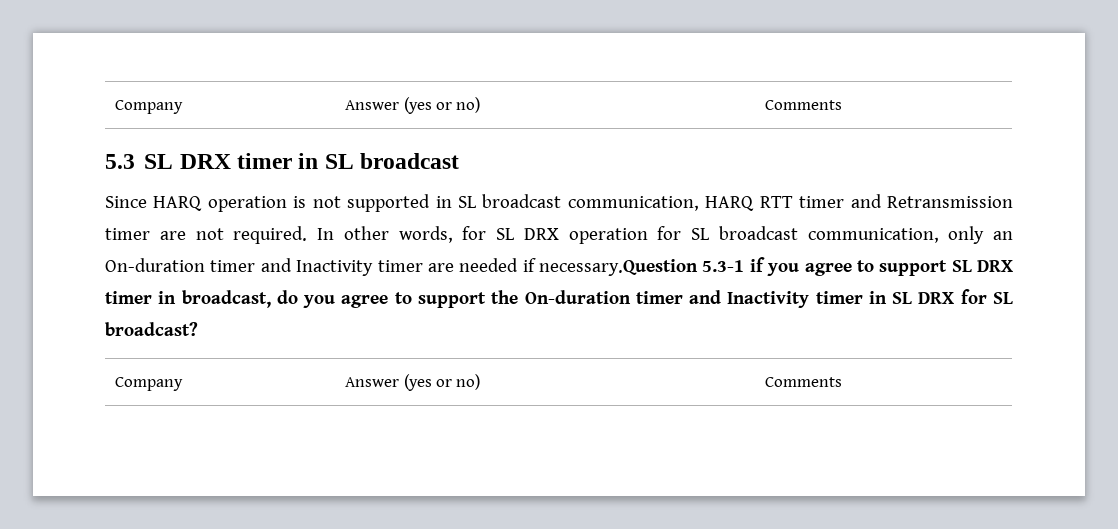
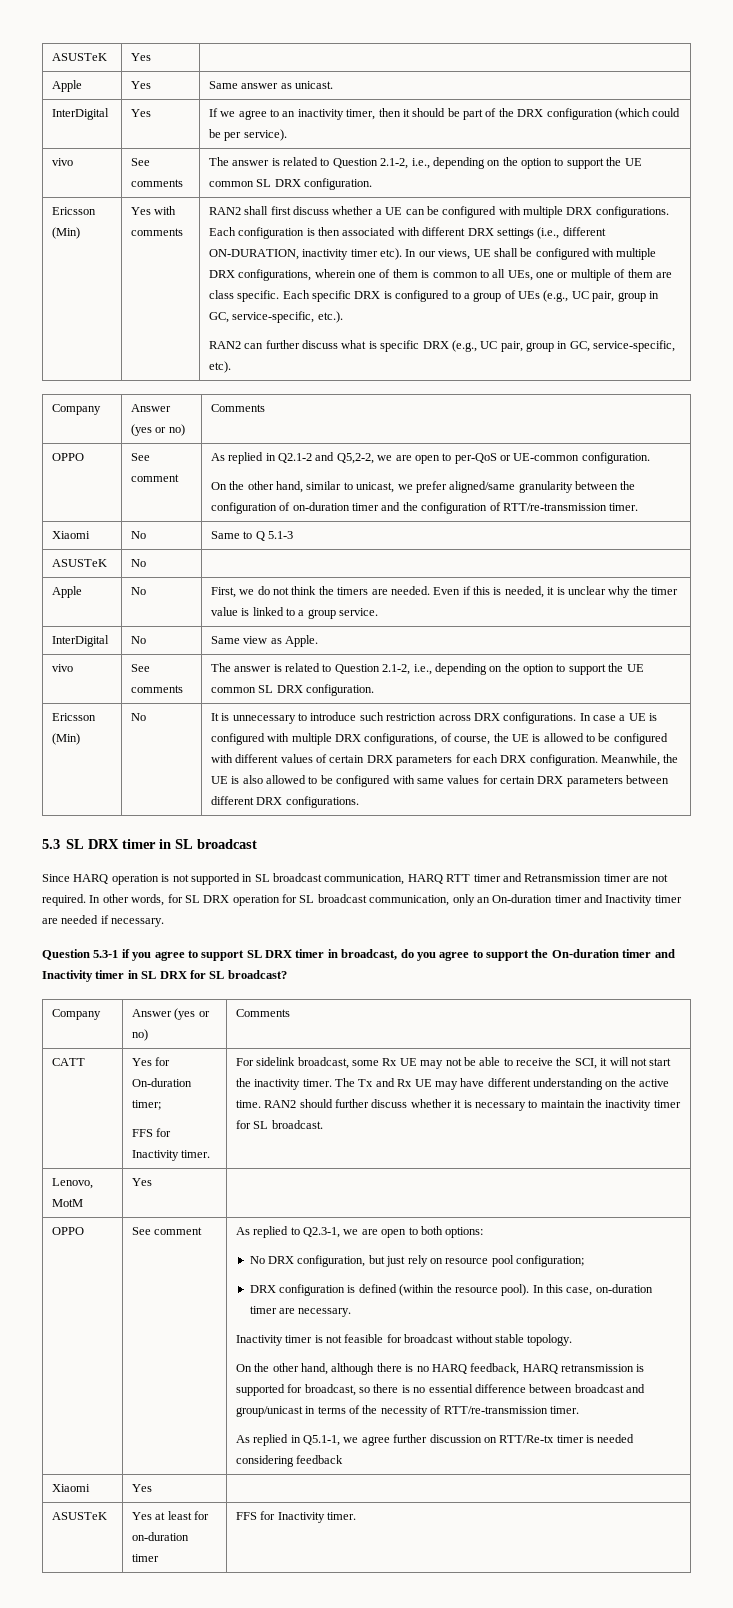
[115,100,184,114] [345,97,481,114] [765,100,843,110] Company | Answer (yes or no) | Comments -> [51,53,107,61] [130,53,151,61] [51,80,82,92] [130,81,151,89] [208,81,334,89] [51,108,109,120] [130,109,151,117] [208,108,681,120] [208,129,287,141] [51,158,73,166] [130,158,150,166] [130,179,183,187] [208,157,642,169] [208,178,373,190] [51,207,96,215] [51,227,80,239] [130,206,177,215] [130,228,183,236] [208,206,669,218] [208,227,606,239] [208,248,657,260] [208,269,672,281] [208,290,659,302] [208,311,343,323] [208,340,676,352] [208,361,231,373] [51,404,101,415] [130,404,171,412] [130,424,185,436] [210,404,265,412] [51,453,84,461] [130,453,150,461] [130,474,179,482] [210,452,650,464] [210,481,636,493] [210,502,639,514] [51,531,90,539] [130,531,146,539] [210,531,294,541] [51,559,107,567] [130,559,146,567] [51,586,82,598] [130,587,146,595] [210,586,679,598] [210,607,379,619] [51,635,109,647] [130,636,146,644] [210,635,319,647] [51,664,73,672] [130,664,150,672] [130,685,183,693] [210,663,644,675] [210,684,375,696] [51,713,96,721] [51,733,80,745] [130,713,146,721] [210,712,658,724] [210,733,668,745] [210,754,679,766] [210,775,670,787] [210,796,359,808] ASUSTeK | Yes | // Apple | Yes | Same answer as unicast. // InterDigital | Yes | If we agree to an inactivity timer, then it should be part of the DRX configuration (which could be per service). // vivo | See comments | The answer is related to Question 2.1-2, i.e., depending on the option to support the UE common SL DRX configuration. // Ericsson (Min) | Yes with comments | RAN2 shall first discuss whether a UE can be configured with multiple DRX configurations. Each configuration is then associated with different DRX settings (i.e., different ON-DURATION, inactivity timer etc). In our views, UE shall be configured with multiple DRX configurations, wherein one of them is common to all UEs, one or multiple of them are class specific. Each specific DRX is configured to a group of UEs (e.g., UC pair, group in GC, service-specific, etc.). // RAN2 can further discuss what is specific DRX (e.g., UC pair, group in GC, service-specific, etc). // Company | Answer (yes or no) | Comments // OPPO | See comment | As replied in Q2.1-2 and Q5,2-2, we are open to per-QoS or UE-common configuration. // On the other hand, similar to unicast, we prefer aligned/same granularity between the configuration of on-duration timer and the configuration of RTT/re-transmission timer. // Xiaomi | No | Same to Q 5.1-3 // ASUSTeK | No | // Apple | No | First, we do not think the timers are needed. Even if this is needed, it is unclear why the timer value is linked to a group service. // InterDigital | No | Same view as Apple. // vivo | See comments | The answer is related to Question 2.1-2, i.e., depending on the option to support the UE common SL DRX configuration. // Ericsson (Min) | No | It is unnecessary to introduce such restriction across DRX configurations. In case a UE is configured with multiple DRX configurations, of course, the UE is allowed to be configured with different values of certain DRX parameters for each DRX configuration. Meanwhile, the UE is also allowed to be configured with same values for certain DRX parameters between different DRX configurations.
[539,259,698,276] necessary.Question -> [111,918,165,927] [42,949,90,960] necessary. // Question
(843, 382) none -> [51,1058,85,1066] [131,1057,171,1066] [131,1078,192,1087] [131,1100,161,1110] [131,1128,172,1137] [131,1150,211,1161] [235,1057,672,1069] [235,1078,670,1090] [235,1099,681,1111] [235,1120,323,1129] [51,1178,93,1189] [51,1199,83,1207] [131,1178,152,1186] [51,1227,84,1235] [131,1227,203,1235] [235,1226,484,1238] [249,1255,585,1267] [249,1284,653,1296] [249,1306,352,1317] [235,1334,573,1346] [235,1363,645,1375] [235,1384,646,1396] [235,1405,579,1417] [235,1434,635,1446] [235,1455,344,1467] [51,1484,90,1492] [131,1484,152,1492] [51,1512,107,1520] [131,1511,210,1520] [131,1532,189,1541] [131,1554,159,1562] [235,1511,357,1523] // CATT | Yes for On-duration timer; // FFS for Inactivity timer. | For sidelink broadcast, some Rx UE may not be able to receive the SCI, it will not start the inactivity timer. The Tx and Rx UE may have different understanding on the active time. RAN2 should further discuss whether it is necessary to maintain the inactivity timer for SL broadcast. // Lenovo, MotM | Yes | // OPPO | See comment | As replied to Q2.3-1, we are open to both options: // No DRX configuration, but just rely on resource pool configuration; // DRX configuration is defined (within the resource pool). In this case, on-duration timer are necessary. // Inactivity timer is not feasible for broadcast without stable topology. // On the other hand, although there is no HARQ feedback, HARQ retransmission is supported for broadcast, so there is no essential difference between broadcast and group/unicast in terms of the necessity of RTT/re-transmission timer. // As replied in Q5.1-1, we agree further discussion on RTT/Re-tx timer is needed considering feedback // Xiaomi | Yes | // ASUSTeK | Yes at least for on-duration timer | FFS for Inactivity timer.

